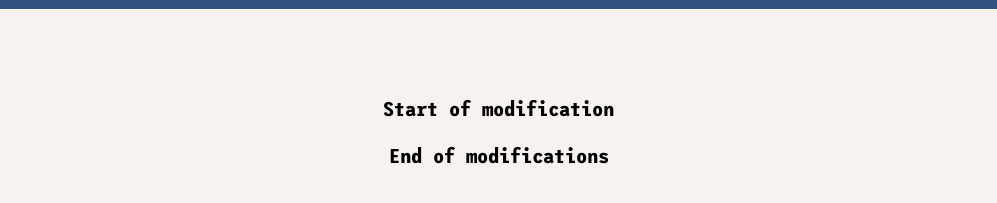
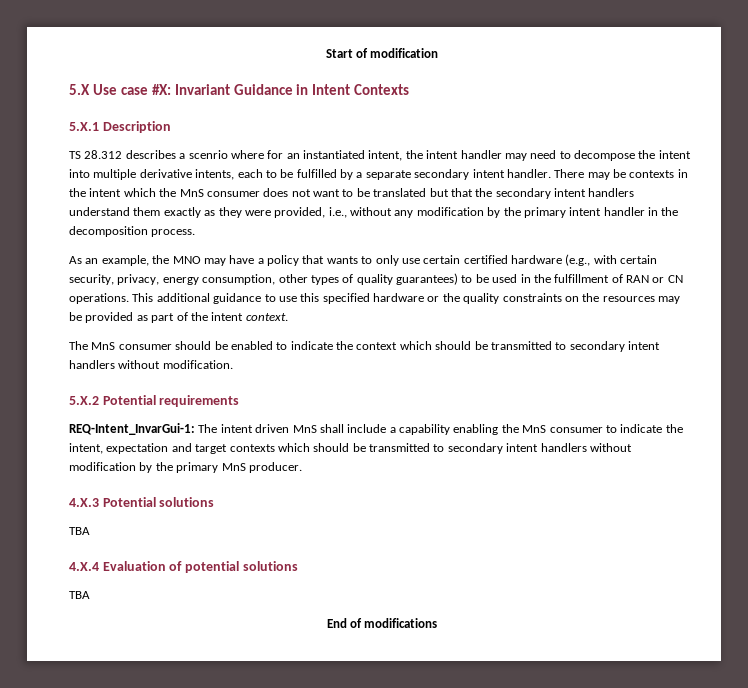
(614, 108) none -> [69,84,410,95] [69,121,171,133] [69,150,691,161] [69,169,688,180] [69,188,635,199] [69,207,679,218] [69,226,196,237] [69,254,658,266] [69,273,683,285] [69,293,680,304] [69,312,288,323] [69,341,660,352] [69,360,233,369] [69,395,240,407] [69,423,683,435] [69,443,632,454] [69,462,302,473] [69,497,215,507] [69,527,90,535] [69,561,298,573] [69,591,90,599] // 5.X Use case #X: Invariant Guidance in Intent Contexts // 5.X.1 Description // TS 28.312 describes a scenrio where for an instantiated intent, the intent handler may need to decompose the intent into multiple derivative intents, each to be fulfilled by a separate secondary intent handler. There may be contexts in the intent which the MnS consumer does not want to be translated but that the secondary intent handlers understand them exactly as they were provided, i.e., without any modification by the primary intent handler in the decomposition process. // As an example, the MNO may have a policy that wants to only use certain certified hardware (e.g., with certain security, privacy, energy consumption, other types of quality guarantees) to be used in the fulfillment of RAN or CN operations. This additional guidance to use this specified hardware or the quality constraints on the resources may be provided as part of the intent context. // The MnS consumer should be enabled to indicate the context which should be transmitted to secondary intent handlers without modification. // 5.X.2 Potential requirements // REQ-Intent_InvarGui-1: The intent driven MnS shall include a capability enabling the MnS consumer to indicate the intent, expectation and target contexts which should be transmitted to secondary intent handlers without modification by the primary MnS producer. // 4.X.3 Potential solutions // TBA // 4.X.4 Evaluation of potential solutions // TBA

